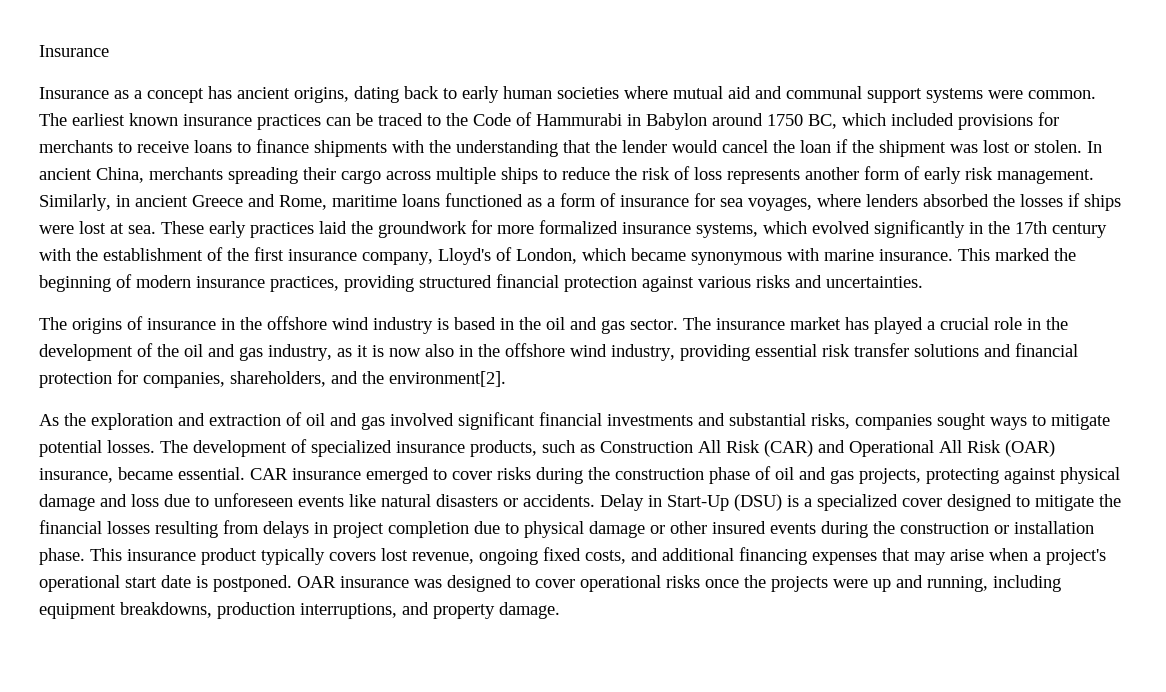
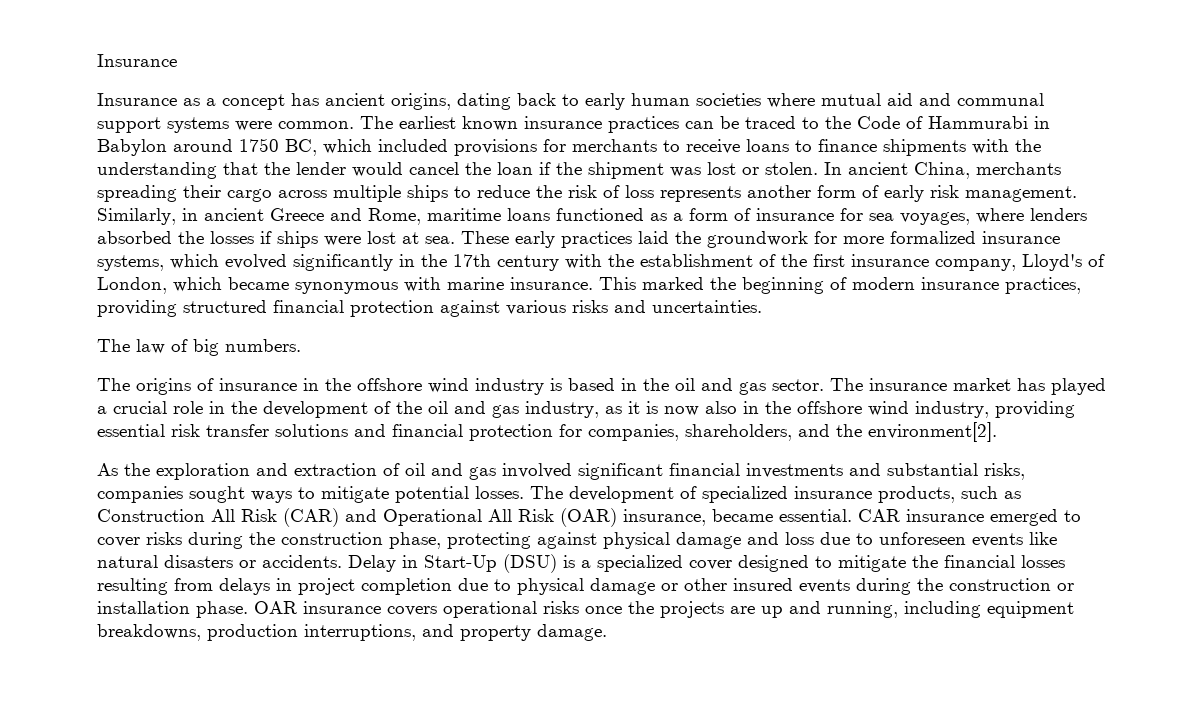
(923, 282) none -> [97,339,301,356] // The law of big numbers.
[709,466,921,484] phase of oil and gas projects, -> [389,532,441,549] phase,
[90,547,1106,565] [39,575,575,592] This insurance product typically covers lost revenue, ongoing fixed costs, and additional financing expenses that may arise when a project's operational start date is postponed. OAR insurance was designed to cover -> [254,601,437,616] OAR insurance covers
[833,579,868,588] were -> [730,606,755,614] are

